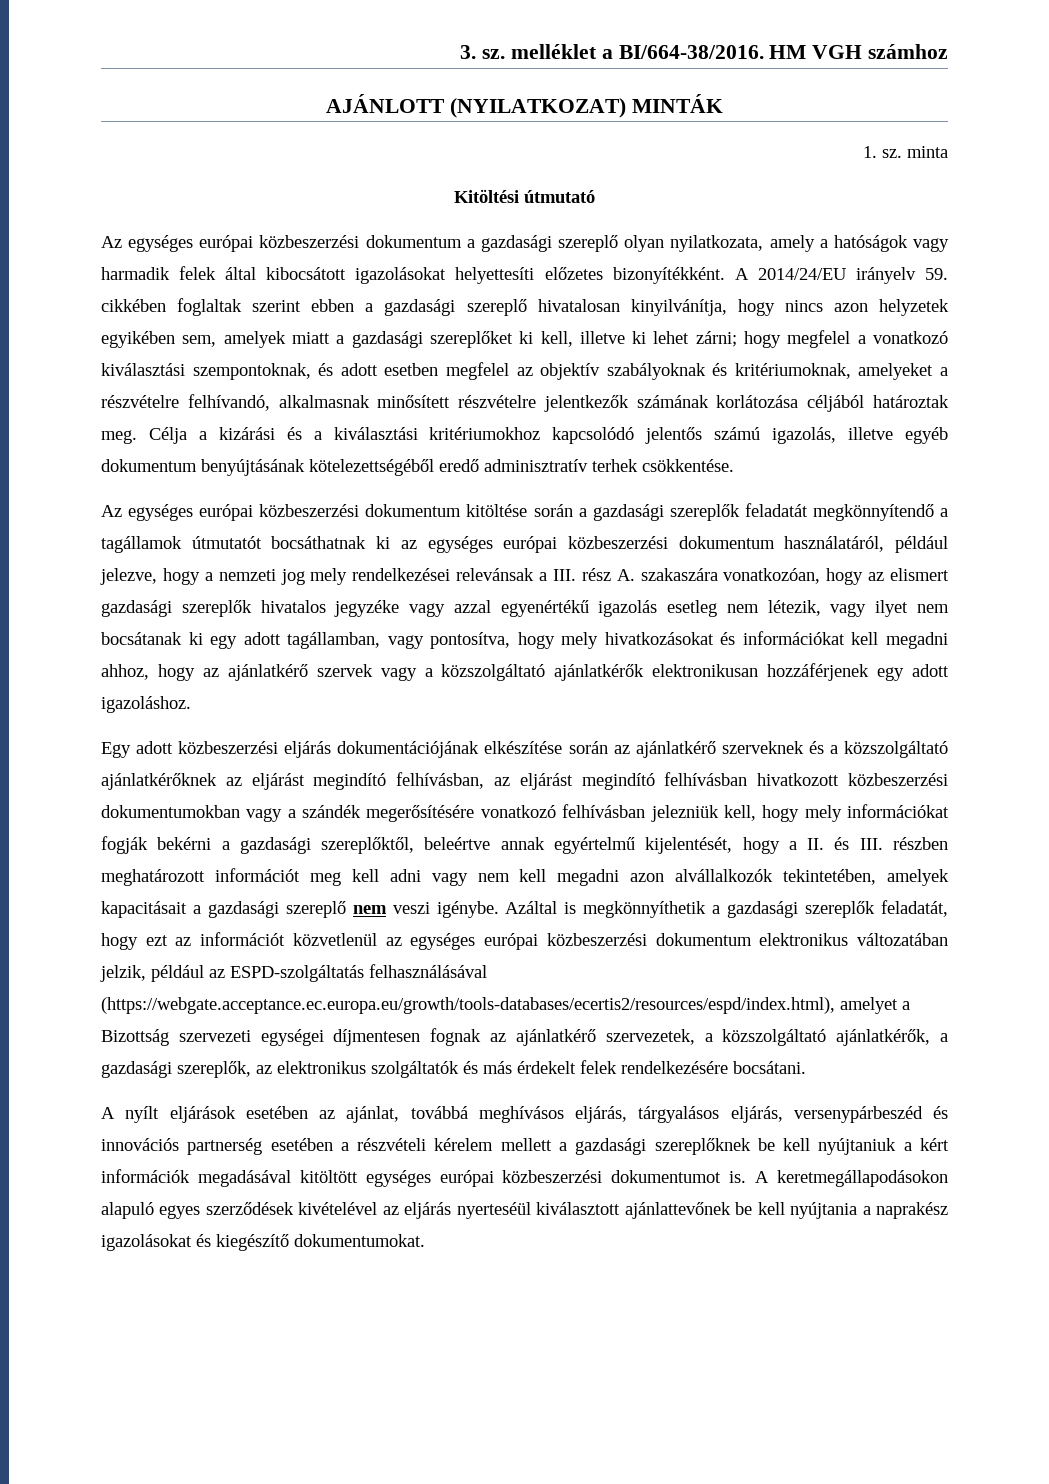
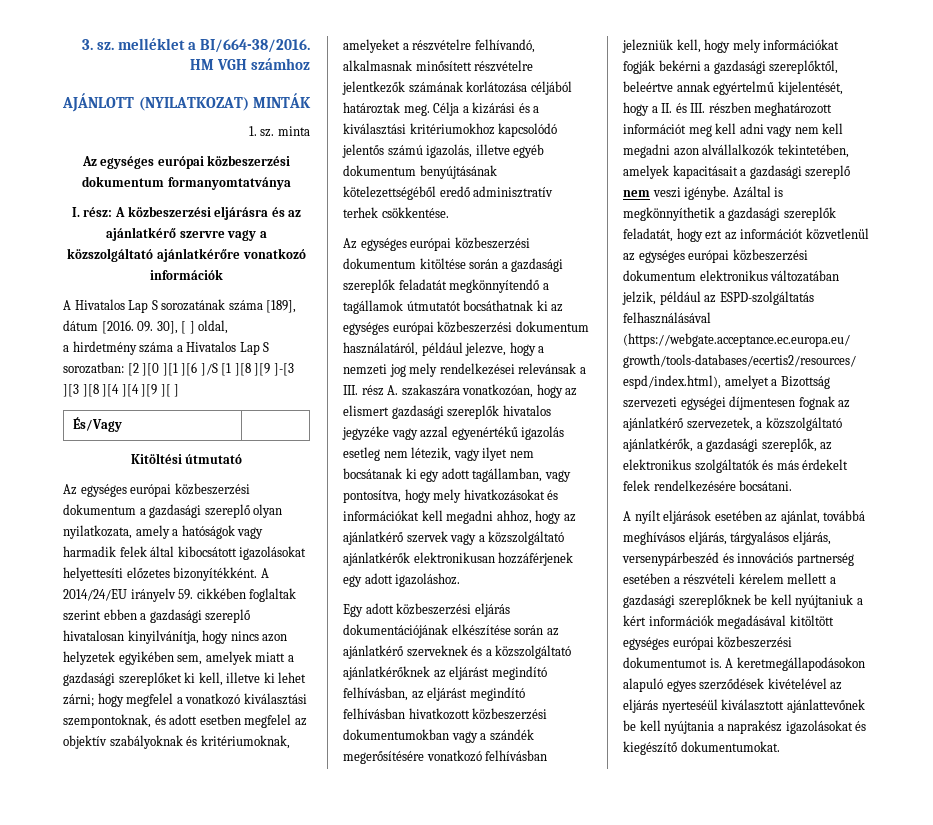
(948, 152) none -> [81,155,291,169] [82,176,291,190] [71,206,302,220] [106,227,267,241] [67,248,306,262] [150,269,223,280] [63,299,297,313] [63,320,229,334] [63,341,270,355] [63,362,294,376] [63,384,180,397] [72,417,122,432] // Az egységes európai közbeszerzési dokumentum formanyomtatványa // I. rész: A közbeszerzési eljárásra és az ajánlatkérő szervre vagy a közszolgáltató ajánlatkérőre vonatkozó információk // A Hivatalos Lap S sorozatának száma [189], dátum [2016. 09. 30], [ ] oldal, // a hirdetmény száma a Hivatalos Lap S sorozatban: [2 ][0 ][1 ][6 ]/S [1 ][8 ][9 ]-[3 ][3 ][8 ][4 ][4 ][9 ][ ] // És/Vagy |

